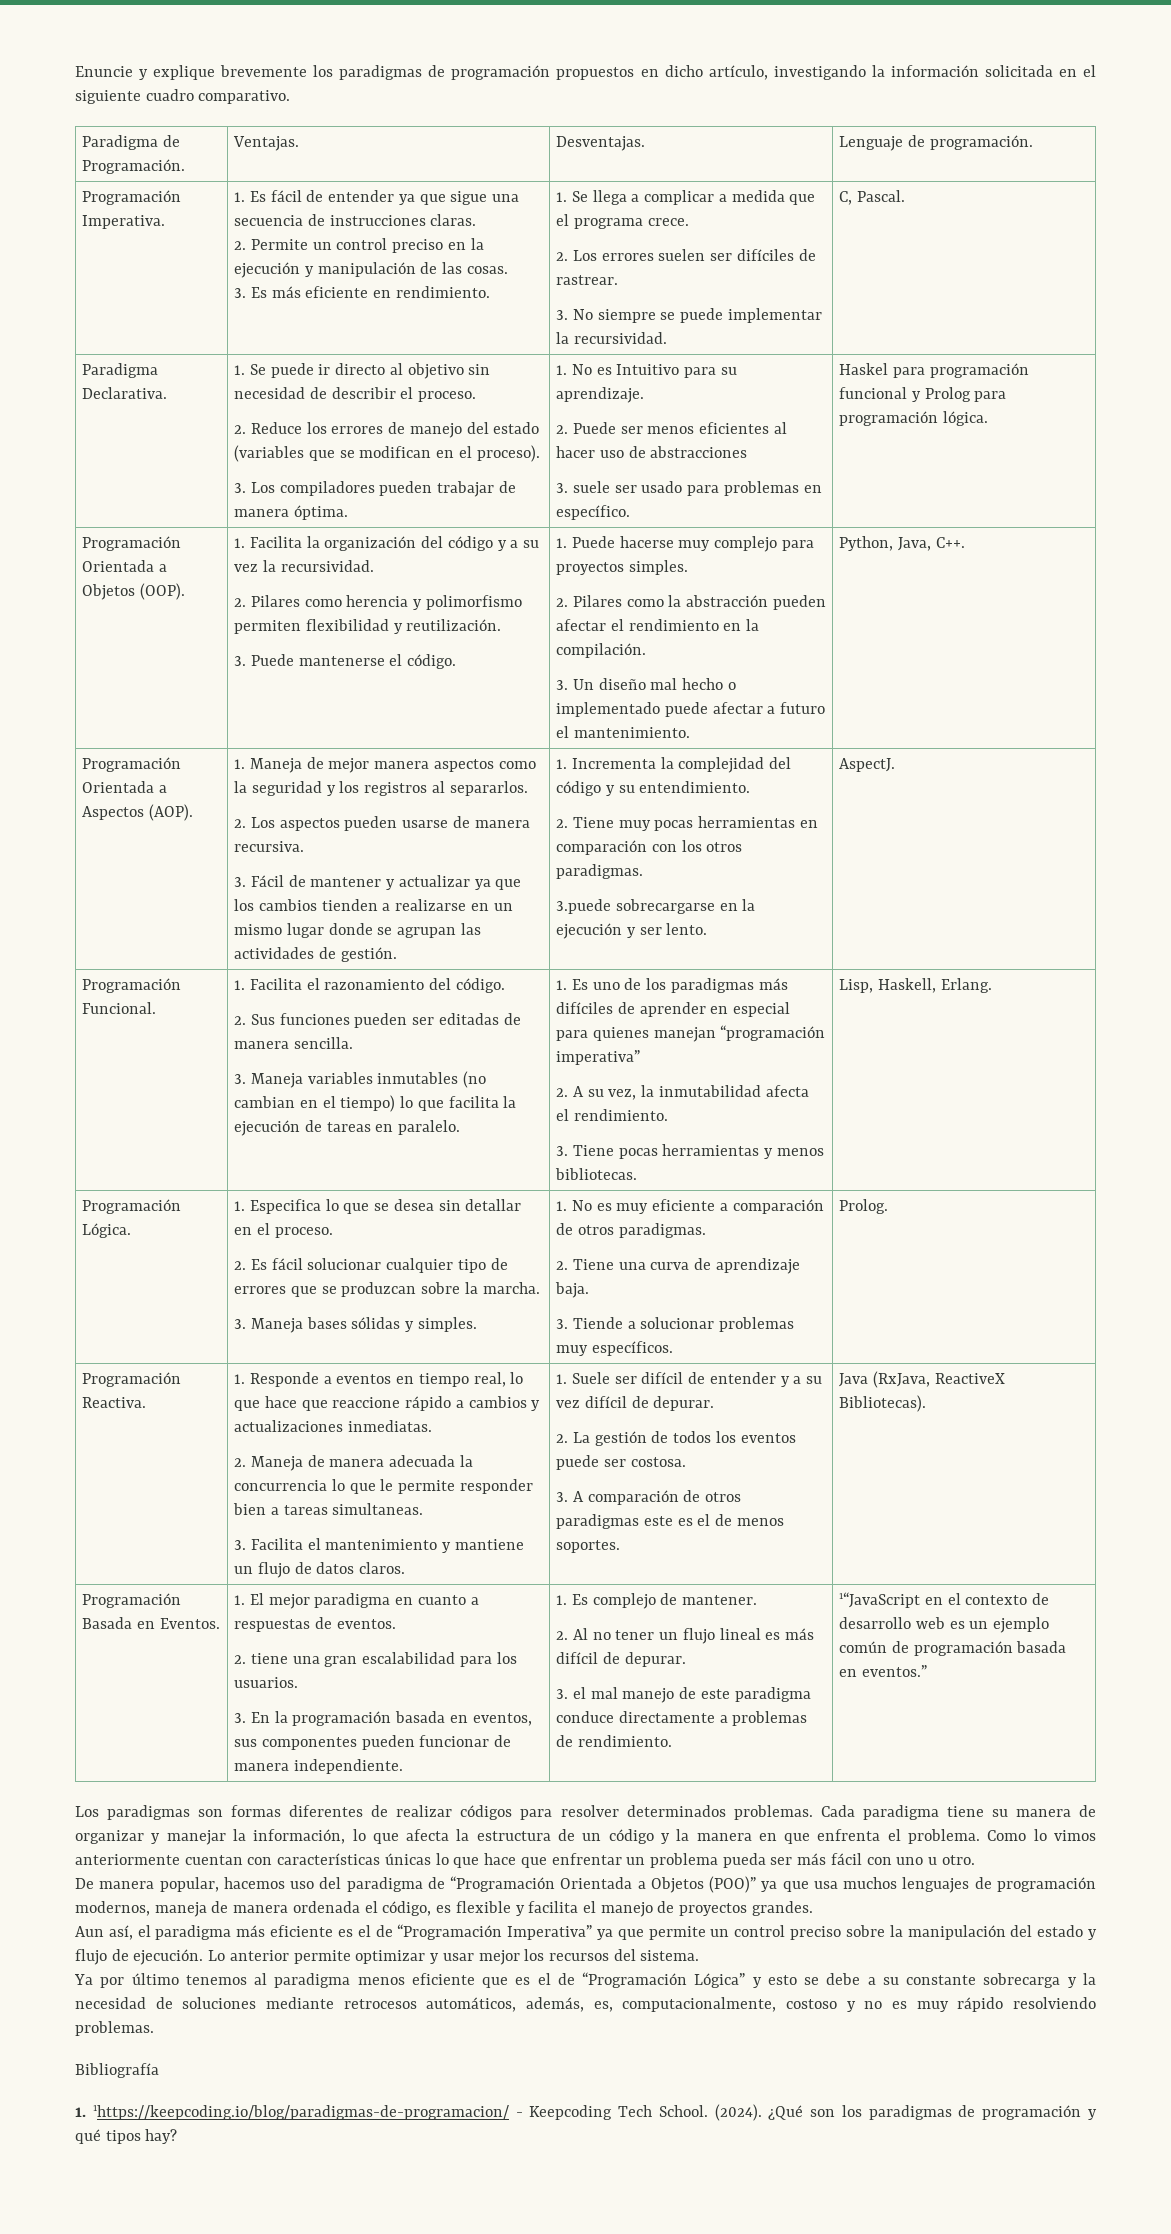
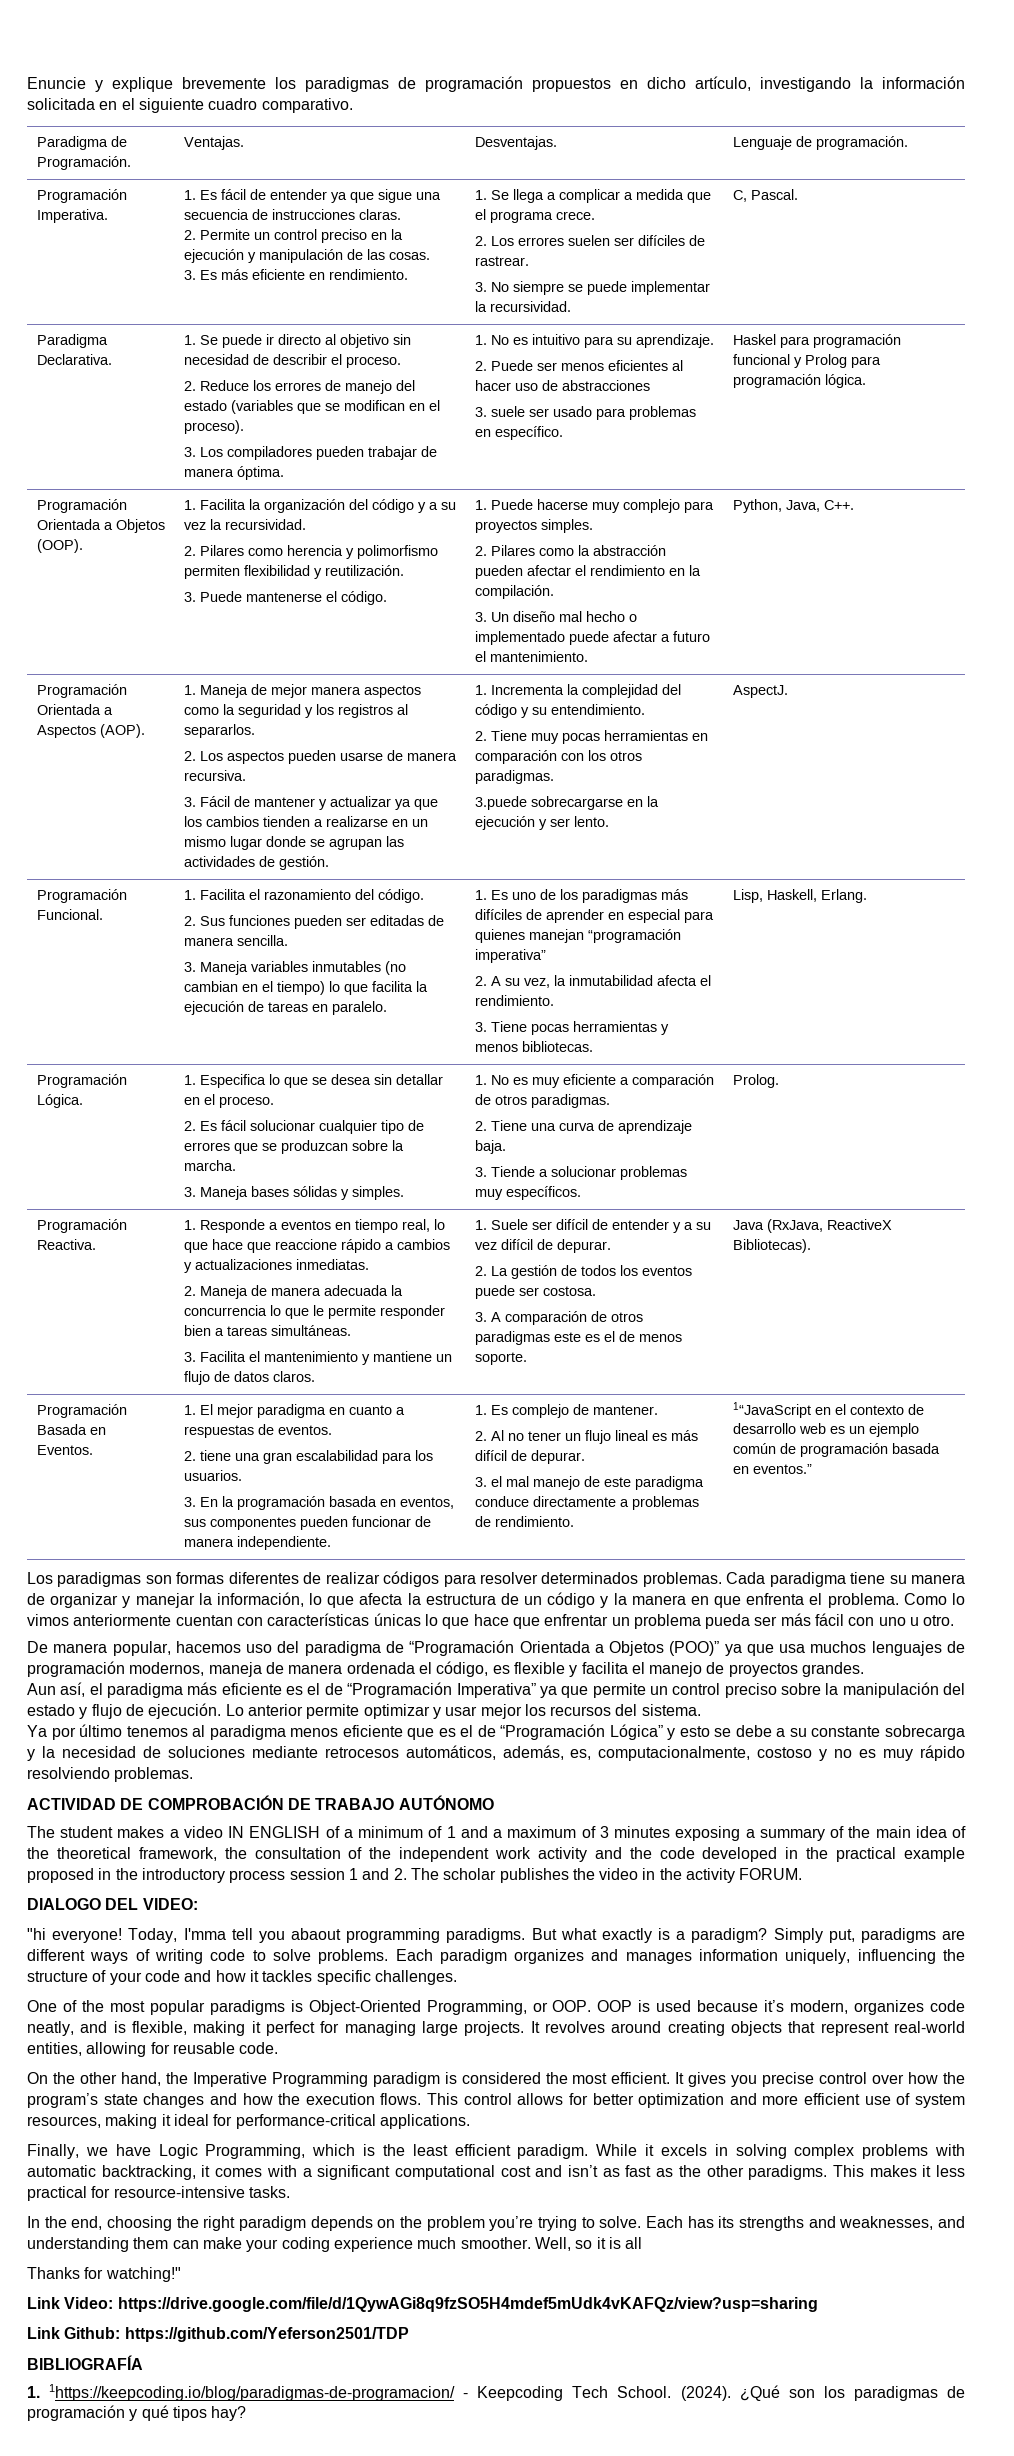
[616,364,680,375] Intuitivo -> [531,334,580,345] intuitivo
[332,1503,424,1515] simultaneas. -> [270,1325,351,1336] simultáneas.
[556,1540,621,1553] soportes. -> [474,1352,527,1365] soporte.
[75,2063,159,2078] Bibliografía -> [27,1795,494,1810] [27,1826,967,1841] [27,1847,965,1862] [27,1868,803,1883] [27,1898,198,1910] [27,1928,965,1943] [27,1949,965,1964] [27,1970,457,1985] [27,2000,966,2015] [27,2021,966,2036] [27,2042,279,2057] [27,2072,966,2087] [27,2093,966,2108] [27,2114,470,2129] [27,2144,966,2159] [27,2165,966,2180] [27,2186,290,2201] [27,2216,965,2231] [27,2237,643,2252] [27,2267,181,2282] [27,2297,818,2312] [27,2327,409,2342] [27,2355,143,2370] ACTIVIDAD DE COMPROBACIÓN DE TRABAJO AUTÓNOMO // The student makes a video IN ENGLISH of a minimum of 1 and a maximum of 3 minutes exposing a summary of the main idea of the theoretical framework, the consultation of the independent work activity and the code developed in the practical example proposed in the introductory process session 1 and 2. The scholar publishes the video in the activity FORUM. // DIALOGO DEL VIDEO: // "hi everyone! Today, I'mma tell you abaout programming paradigms. But what exactly is a paradigm? Simply put, paradigms are different ways of writing code to solve problems. Each paradigm organizes and manages information uniquely, influencing the structure of your code and how it tackles specific challenges. // One of the most popular paradigms is Object-Oriented Programming, or OOP. OOP is used because it’s modern, organizes code neatly, and is flexible, making it perfect for managing large projects. It revolves around creating objects that represent real-world entities, allowing for reusable code. // On the other hand, the Imperative Programming paradigm is considered the most efficient. It gives you precise control over how the program’s state changes and how the execution flows. This control allows for better optimization and more efficient use of system resources, making it ideal for performance-critical applications. // Finally, we have Logic Programming, which is the least efficient paradigm. While it excels in solving complex problems with automatic backtracking, it comes with a significant computational cost and isn’t as fast as the other paradigms. This makes it less practical for resource-intensive tasks. // In the end, choosing the right paradigm depends on the problem you’re trying to solve. Each has its strengths and weaknesses, and understanding them can make your coding experience much smoother. Well, so it is all // Thanks for watching!" // Link Video: https://drive.google.com/file/d/1QywAGi8q9fzSO5H4mdef5mUdk4vKAFQz/view?usp=sharing // Link Github: https://github.com/Yeferson2501/TDP // BIBLIOGRAFÍA

